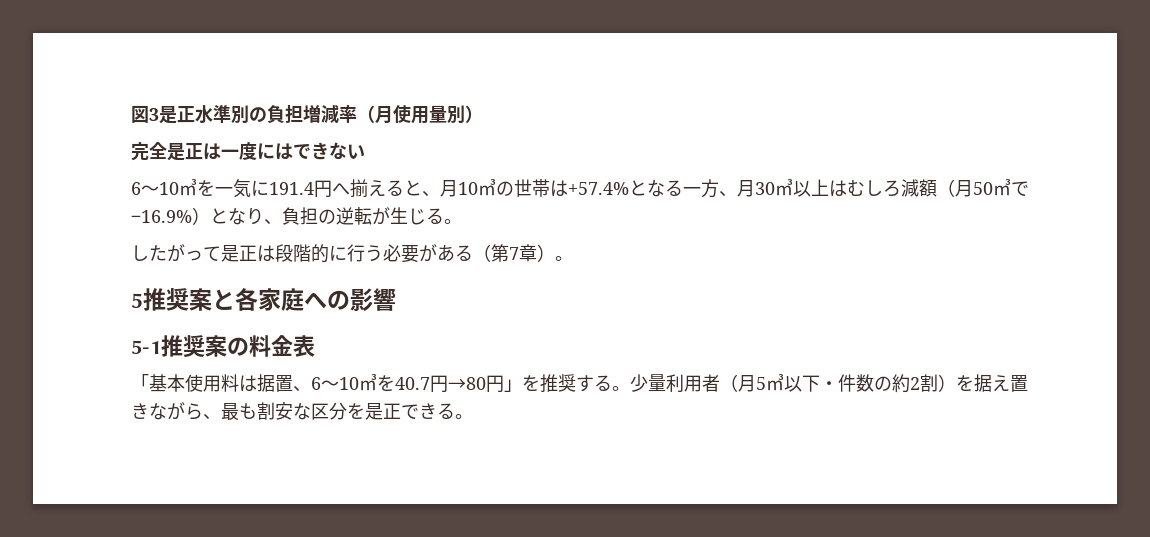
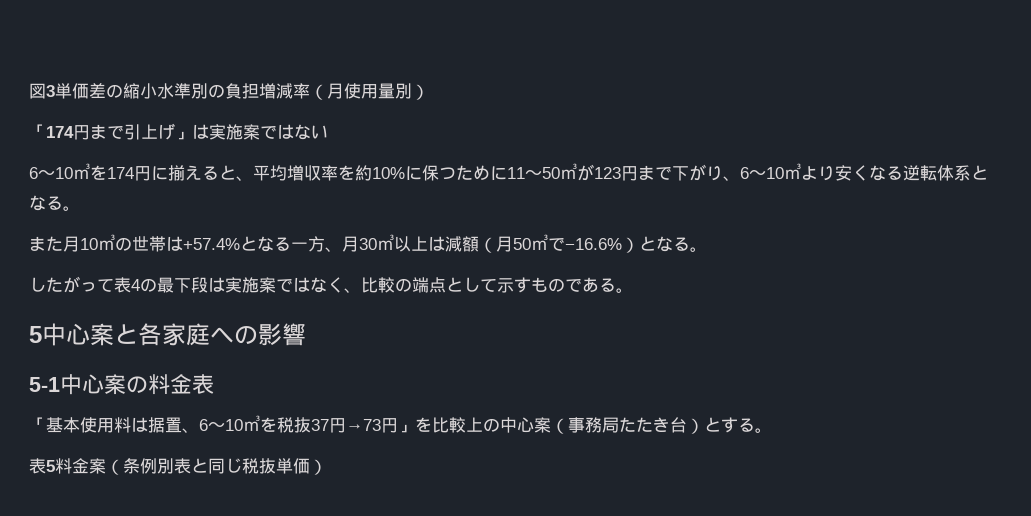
[159,106,195,124] 是正 -> [55,83,157,99] 単価差の縮小
[131,142,329,161] 完全是正は一度にはでき -> [29,123,294,140] 「174円まで引上げ」は実施案では
[215,179,440,198] 一気に191.4円へ揃えると、 -> [107,163,988,181] [29,195,80,211] [29,236,63,251] 174円に揃えると、平均増収率を約10%に保つために11〜50㎥が123円まで下がり、6〜10㎥より安くなる逆転体系となる。 // また
[847,180,901,197] むしろ -> (445, 243) none
[131,207,462,225] [131,244,555,263] −16.9%）となり、負担の逆転が生じる。 // したがって是正は段階的に行う必要がある（第7章） -> [565,236,707,253] [29,276,616,293] −16.6%）となる。 // したがって表4の最下段は実施案ではなく、比較の端点として示すものである
[143,288,189,311] 推奨 -> [42,323,90,346] 中心
[161,335,205,357] 推奨 -> [60,374,104,395] 中心
[395,374,1028,393] [131,402,473,420] 40.7円→80円」を推奨する。少量利用者（月5㎥以下・件数の約2割）を据え置きながら、最も割安な区分を是正できる。 -> [277,417,772,434] [29,458,327,475] 税抜37円→73円」を比較上の中心案（事務局たたき台）とする。 // 表5料金案（条例別表と同じ税抜単価）

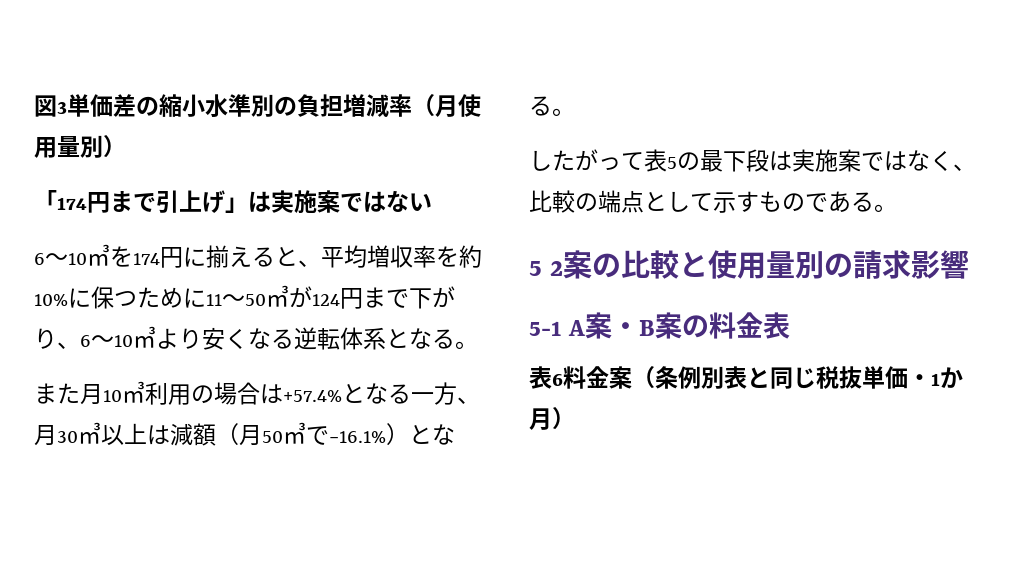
[594,167,621,179] 123 -> [312,294,340,306] 124
[115,236,166,252] の世帯 -> [145,382,260,405] 利用の場合
[565,238,622,250] −16.6% -> [329,431,386,443] −16.1%
[131,279,140,291] 4 -> [667,157,677,169] 5
[42,323,258,346] 中心案と各家庭への -> [549,250,911,279] 2案の比較と使用量別の請求
[60,374,104,395] 中心 -> [568,312,656,339] A案・B
[29,415,772,434] [29,458,55,474] 「基本使用料は据置、6〜10㎥を税抜37円→73円」を比較上の中心案（事務局たたき台）とする。 // 表5 -> [529,366,563,389] 表6
(310, 466) none -> [908,367,963,388] [529,408,552,430] ・1か月

